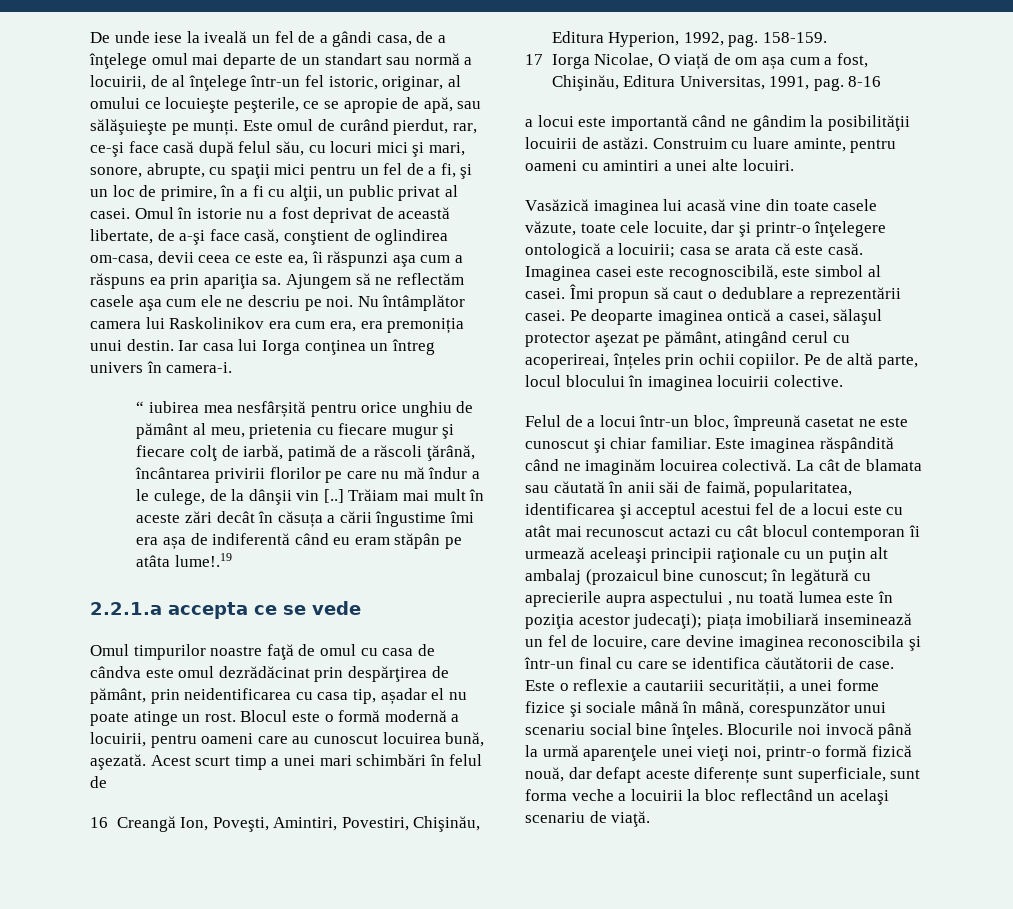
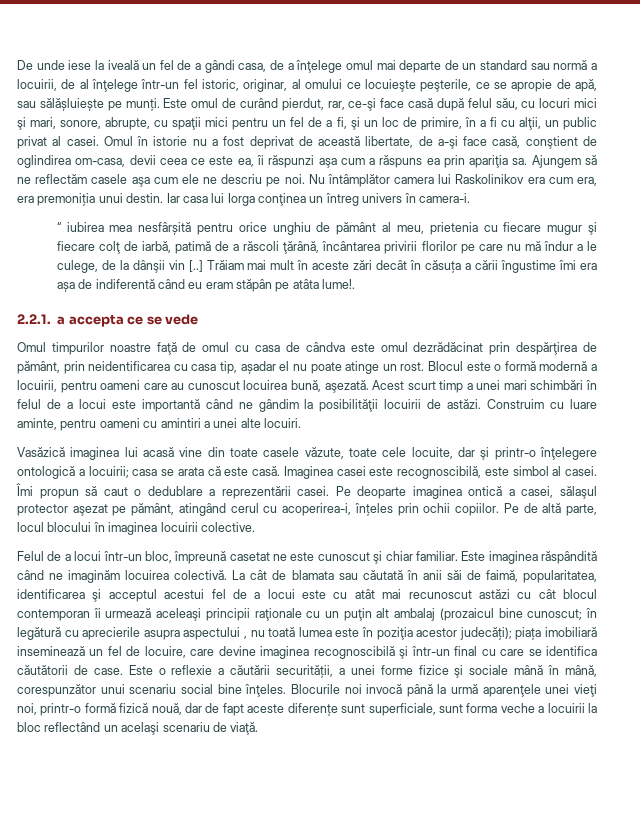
[324,53,382,65] standart -> [480,60,528,70] standard
[90,119,167,135] sălăşuieşte -> [39,98,104,111] sălășluiește
[174,553,232,567] [90,602,162,615] lume!.19 // 2.2.1.a -> [322,279,356,289] [17,314,66,325] lume!. // 2.2.1. a
[90,816,481,832] [551,31,827,47] [525,53,868,70] [551,75,882,91] // 16 Creangă Ion, Poveşti, Amintiri, Povestiri, Chişinău, Editura Hyperion, 1992, pag. 158-159. // 17 Iorga Nicolae, O viață de om așa cum a fost, Chişinău, Editura Universitas, 1991, pag. 8-16 // -> (61, 404) none
[525,354,609,369] acoperireai, -> [282,503,352,516] acoperirea-i,
[668,526,711,537] actazi -> [478,589,510,599] astăzi
[605,595,646,607] aupra -> [143,630,180,640] asupra
[633,613,703,629] judecaţi); -> [459,627,512,641] judecăți);
[808,635,905,647] reconoscibila -> [313,646,395,659] recognoscibilă
[645,680,705,691] cautariii -> [230,665,271,675] căutării
[596,767,642,783] defapt -> [205,703,244,716] de fapt

